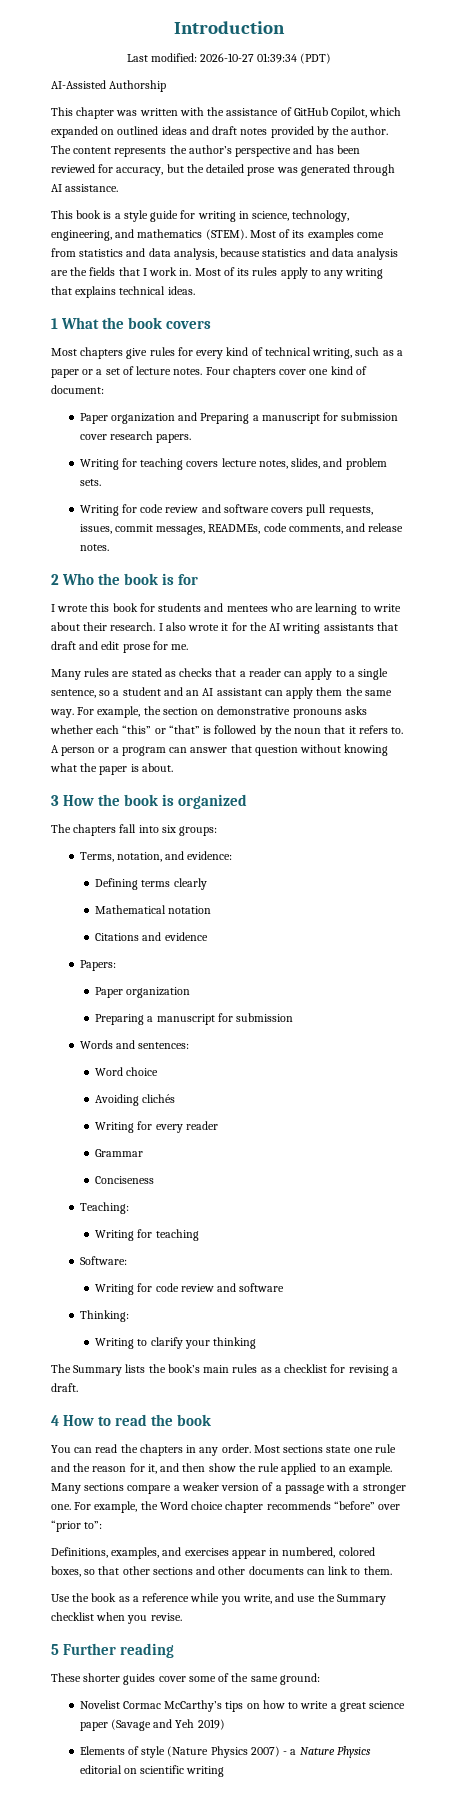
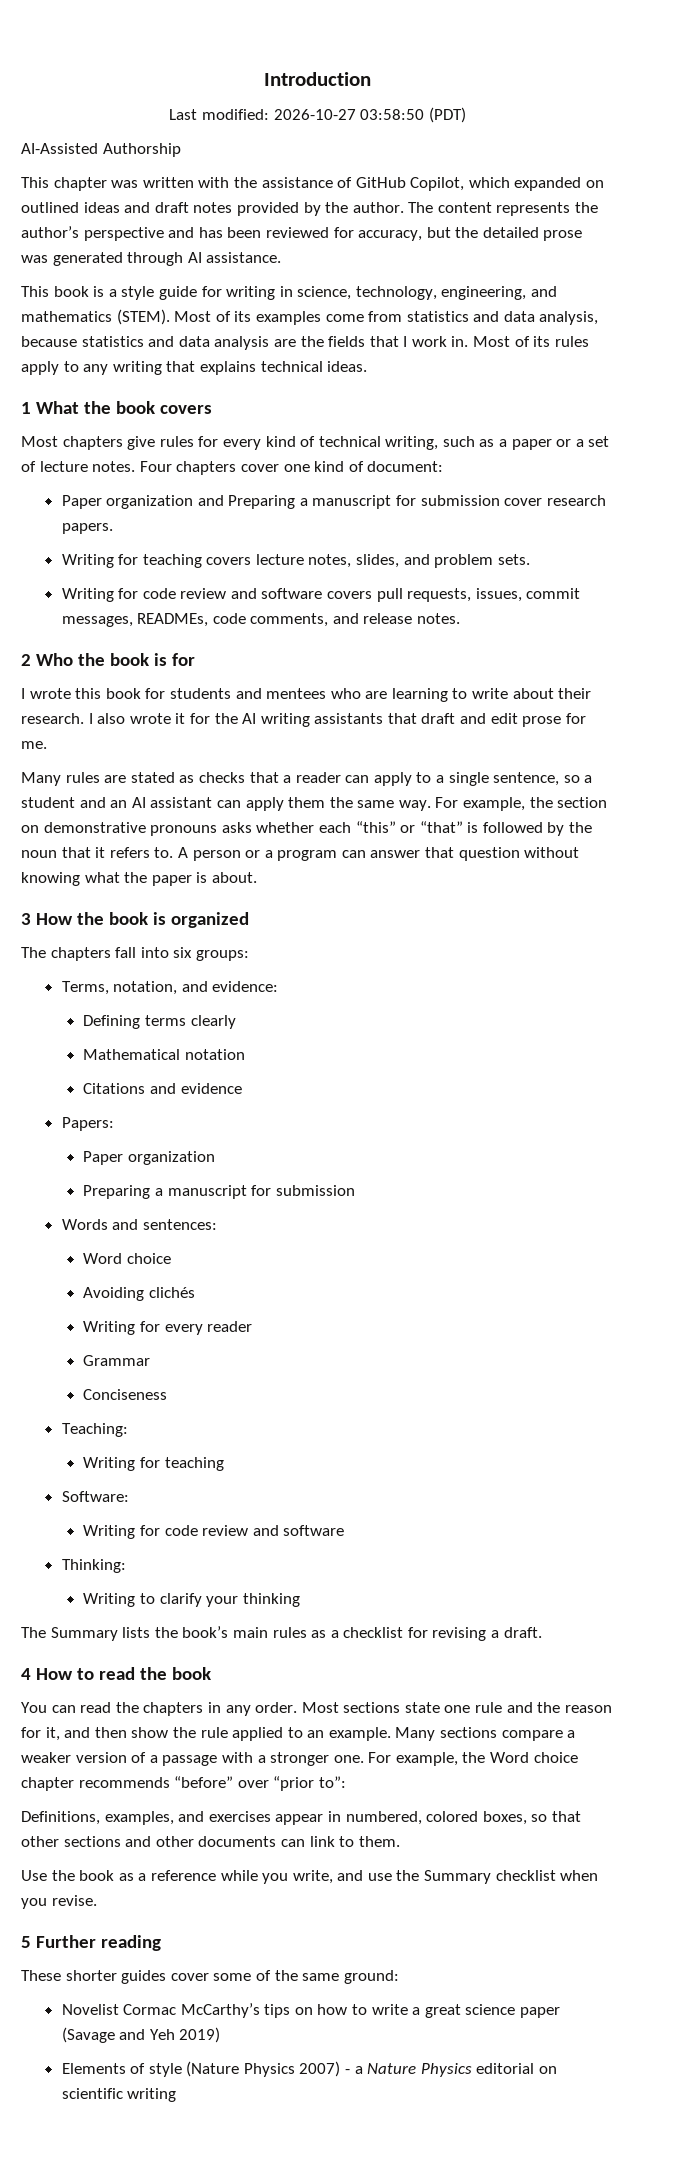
[257,53,298,63] 01:39:34 -> [360,109,425,120] 03:58:50

